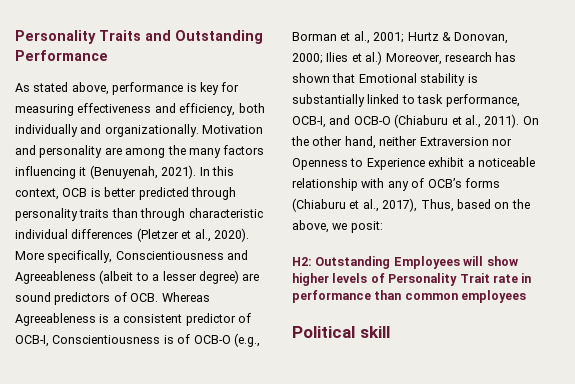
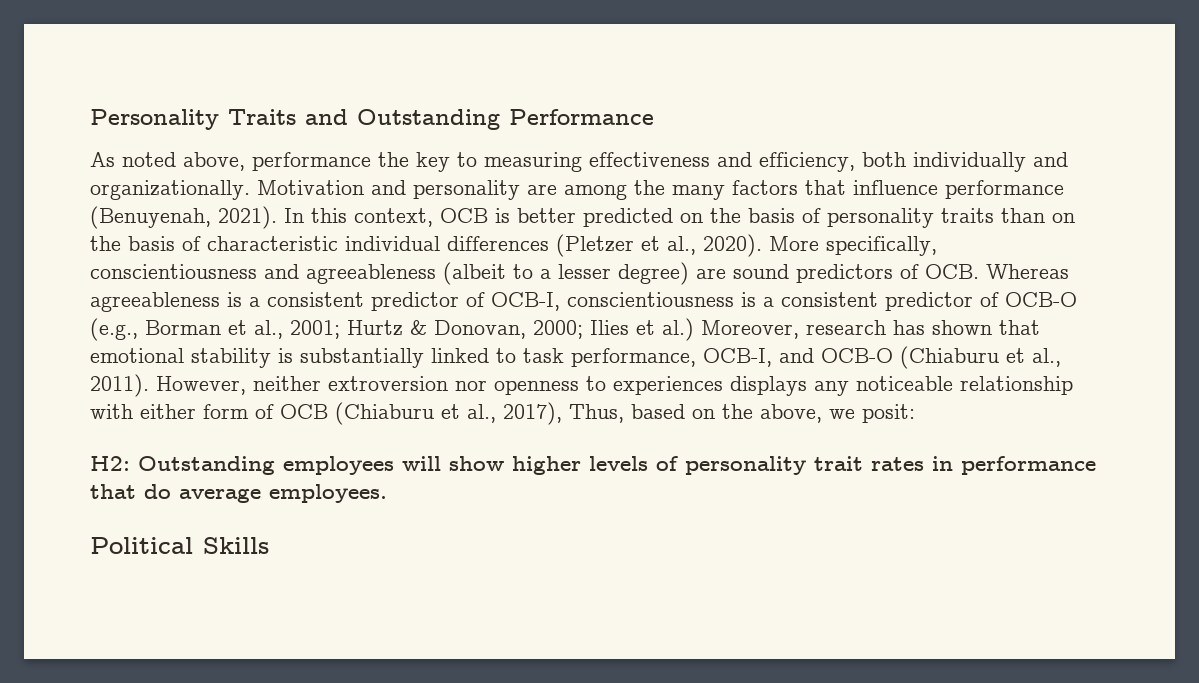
[33,82,69,92] stated -> [122,152,176,167] noted
[186,82,240,95] is key for -> [378,152,477,172] the key to
[15,166,87,179] influencing it -> [805,180,1064,199] that influence performance
[190,187,236,200] [15,208,186,221] through personality traits than through -> [680,208,1075,228] [90,236,201,251] on the basis of personality traits than on the basis of
[115,250,249,260] [15,271,96,284] Conscientiousness and Agreeableness -> [90,264,436,284] conscientiousness and agreeableness
[15,313,96,326] Agreeableness -> [90,292,220,312] agreeableness
[52,335,174,344] Conscientiousness is -> [567,292,973,311] conscientiousness is a consistent predictor
[358,73,417,83] Emotional -> [90,348,184,363] emotional
[522,116,539,125] [291,136,512,149] [292,157,535,170] [292,178,500,191] On the other hand, neither Extraversion nor Openness to Experience exhibit a noticeable relationship with any of OCB’s forms -> [156,376,1073,396] [90,404,328,419] However, neither extroversion nor openness to experiences displays any noticeable relationship with either form of OCB
[393,256,460,269] Employees -> [283,456,394,475] employees
[388,273,532,286] [292,290,527,303] Personality Trait rate in performance than common employees -> [685,456,1096,475] [90,484,387,503] personality trait rates in performance that do average employees.
[359,326,390,338] skill -> [203,537,269,554] Skills

